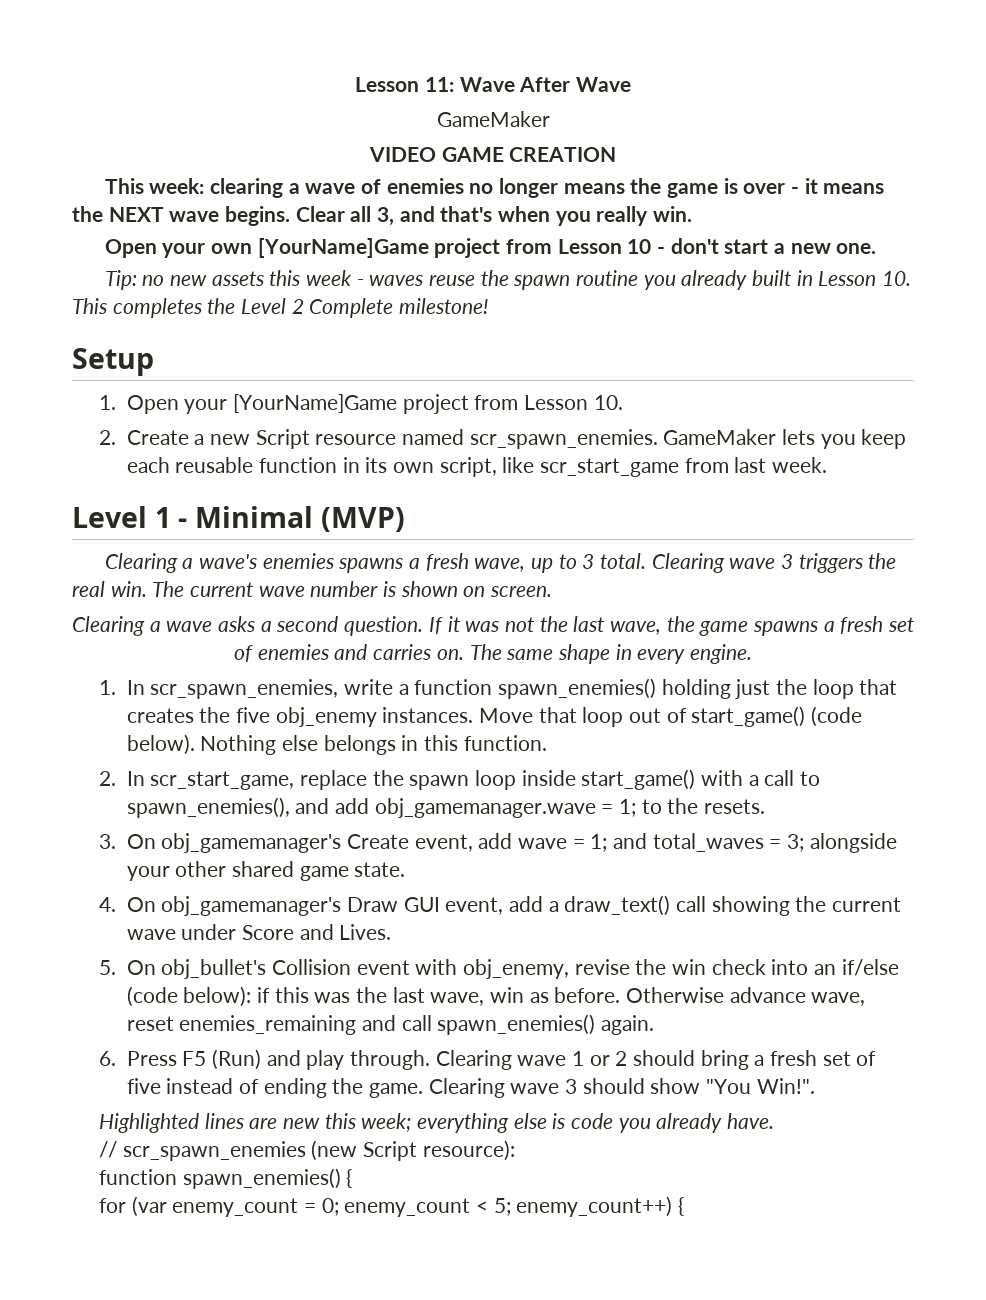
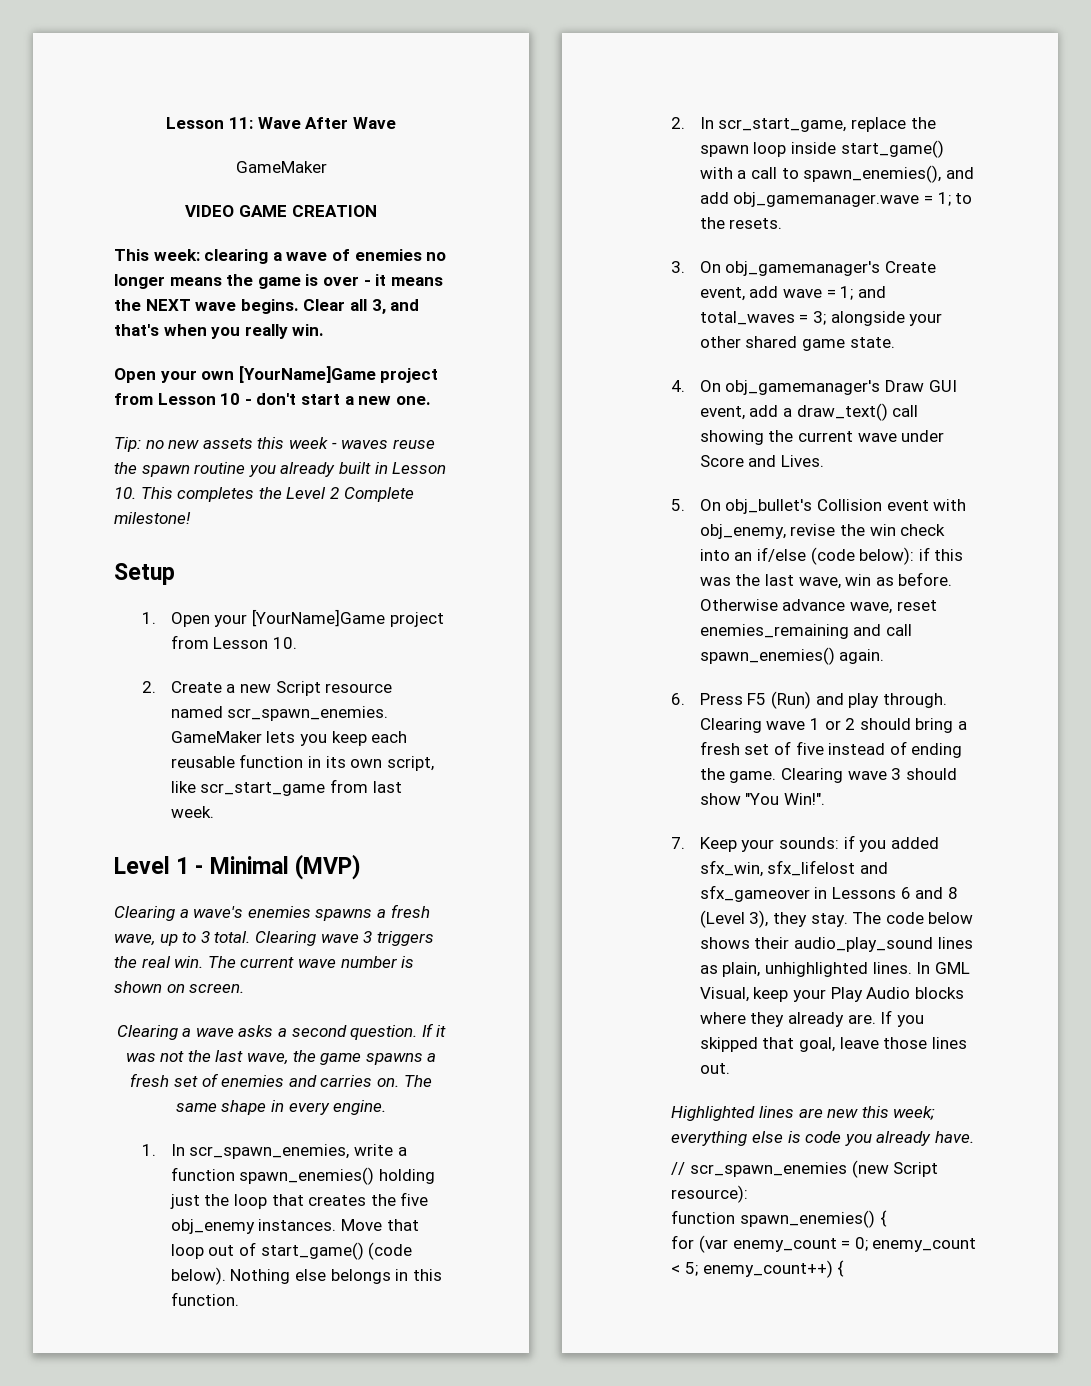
(815, 1086) none -> [671,835,939,852] [699,860,888,877] [699,885,958,902] [699,910,974,928] [699,937,973,952] [699,962,970,977] [699,987,964,1002] [699,1010,924,1027] [699,1037,967,1052] [699,1063,730,1074] // 7. Keep your sounds: if you added sfx_win, sfx_lifelost and sfx_gameover in Lessons 6 and 8 (Level 3), they stay. The code below shows their audio_play_sound lines as plain, unhighlighted lines. In GML Visual, keep your Play Audio blocks where they already are. If you skipped that goal, leave those lines out.

